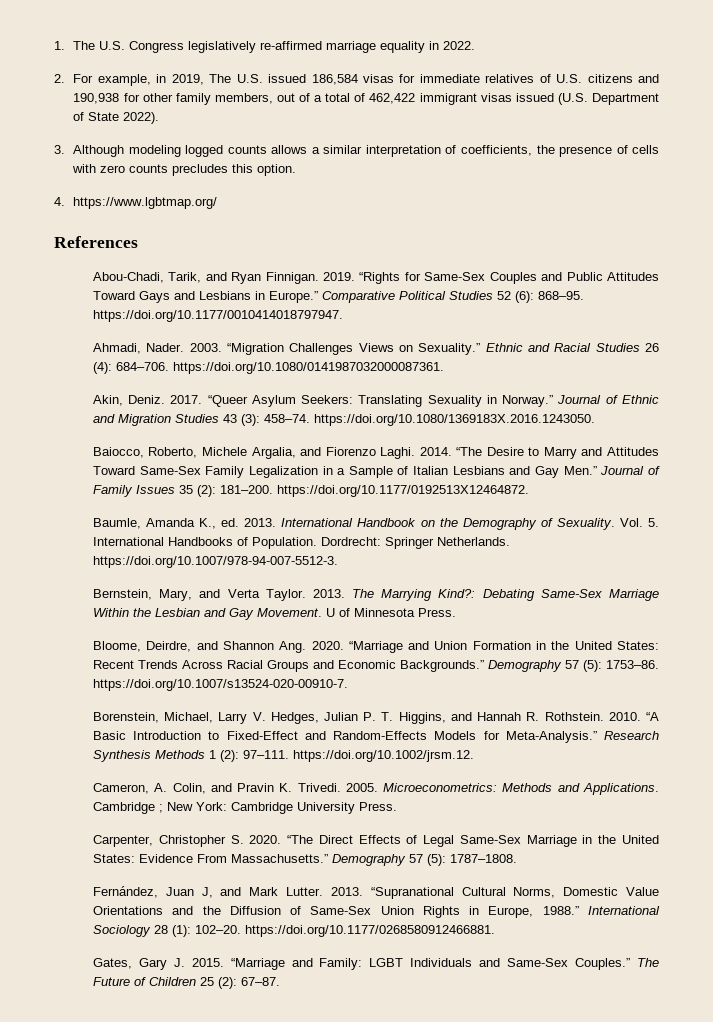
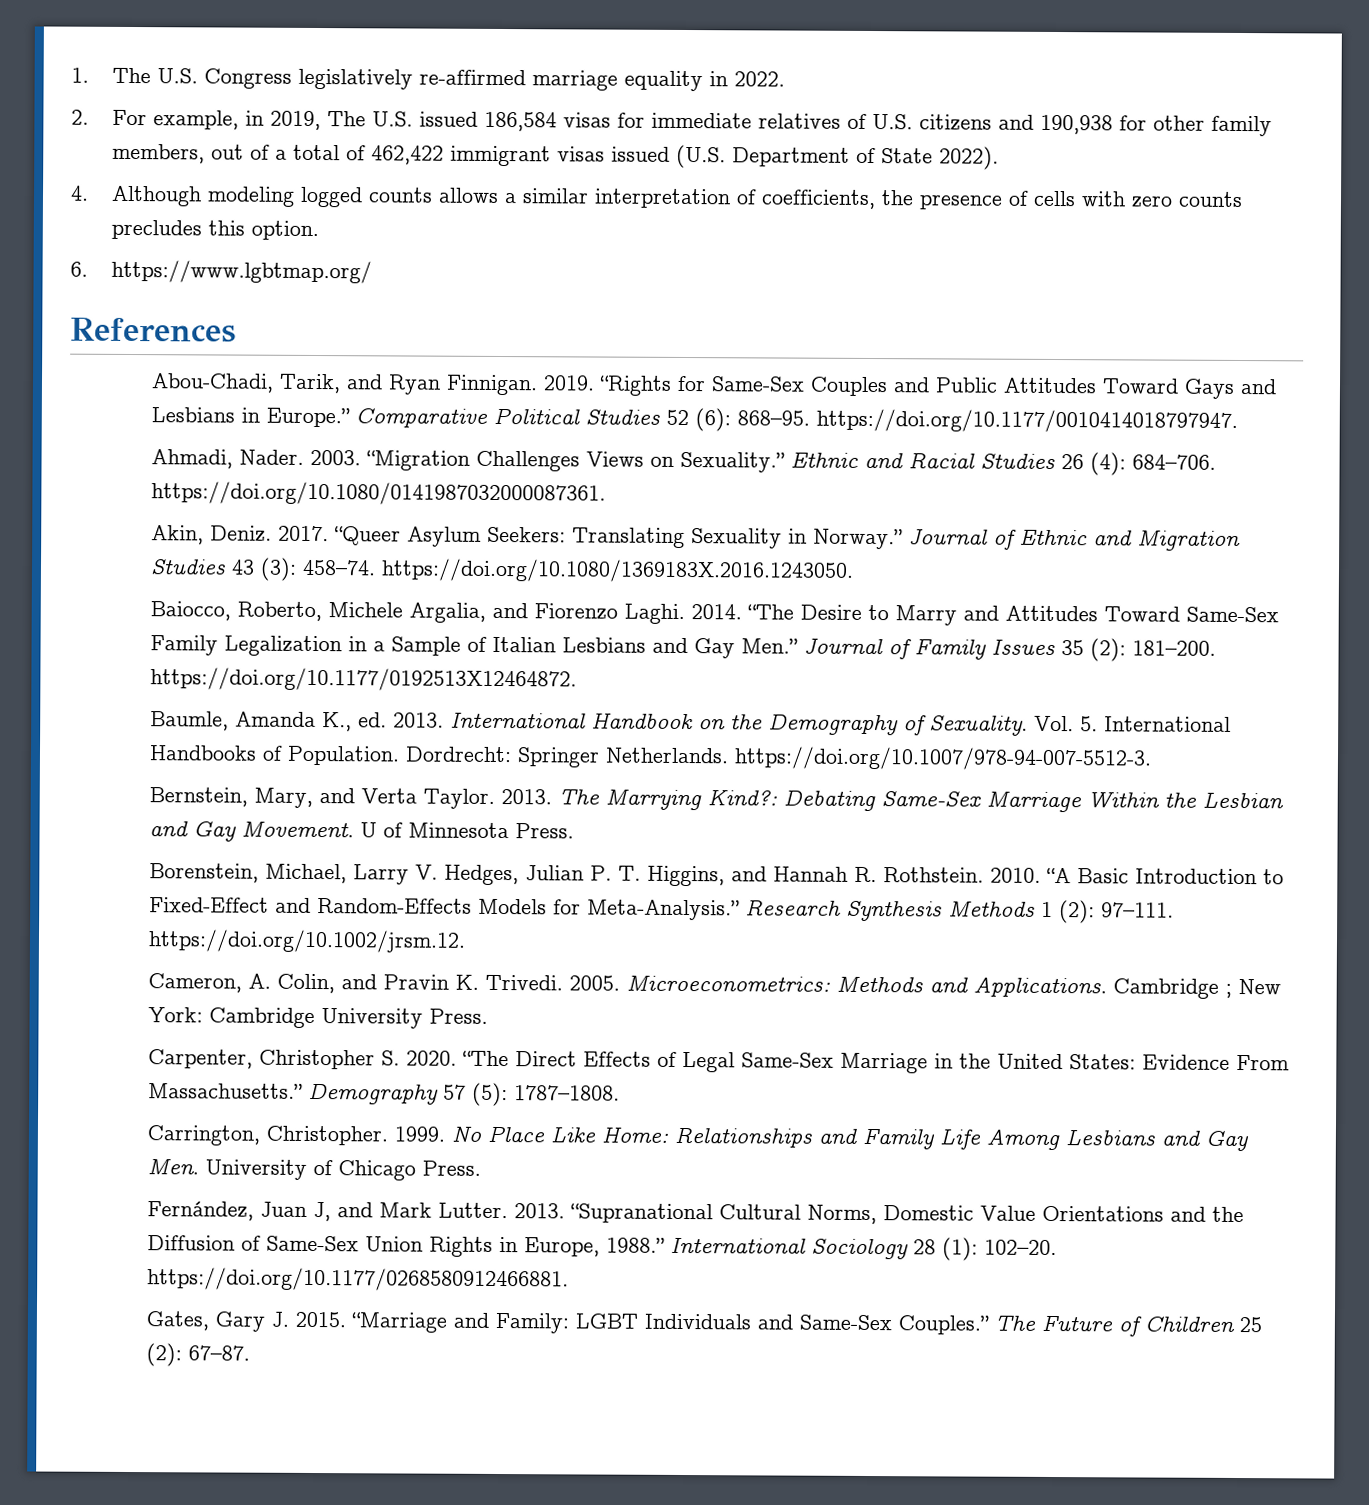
[54,145,65,154] 3. -> [70,185,89,201] 4.
[54,197,65,206] 4. -> [70,261,88,277] 6.
[92,641,659,653] [92,660,659,672] [92,679,348,691] // Bloome, Deirdre, and Shannon Ang. 2020. “Marriage and Union Formation in the United States: Recent Trends Across Racial Groups and Economic Backgrounds.” Demography 57 (5): 1753–86. https://doi.org/10.1007/s13524-020-00910-7. -> (574, 831) none
(517, 858) none -> [146,1125,1249,1152] [146,1158,481,1181] // Carrington, Christopher. 1999. No Place Like Home: Relationships and Family Life Among Lesbians and Gay Men. University of Chicago Press.

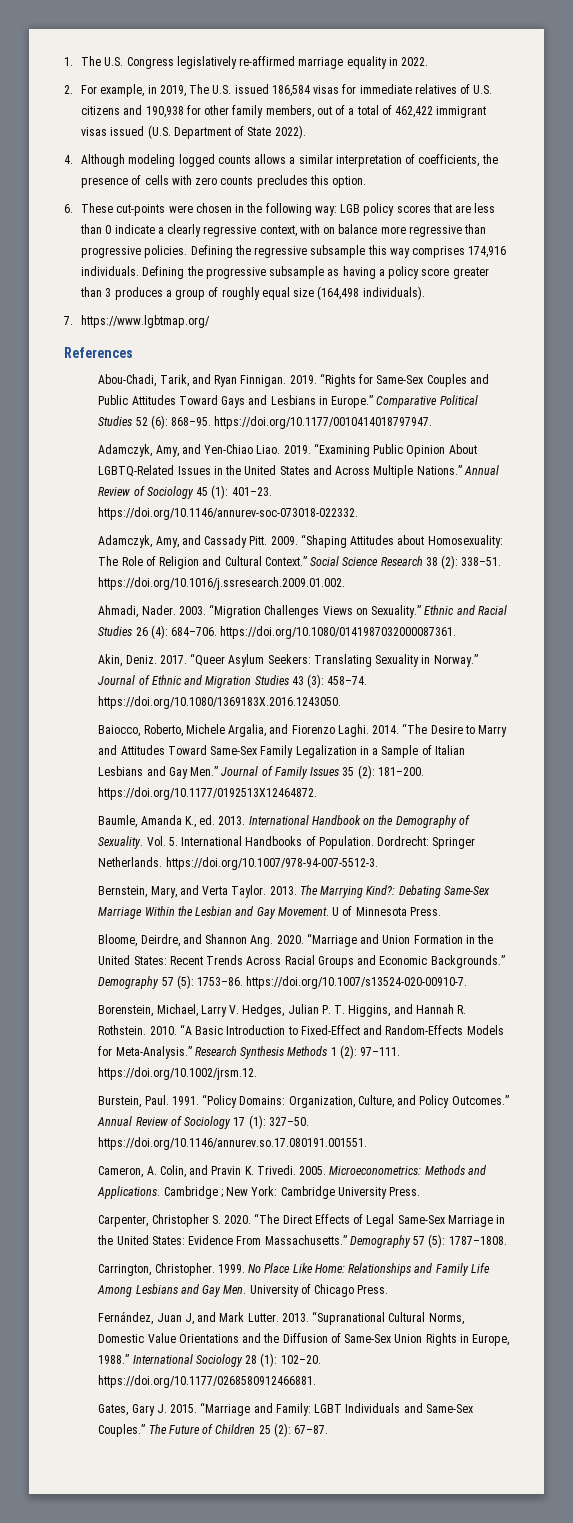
(88, 269) none -> [81,203,496,216] [80,224,487,237] [81,245,507,258] [81,266,489,279] [80,286,425,300] [64,316,73,325] These cut-points were chosen in the following way: LGB policy scores that are less than 0 indicate a clearly regressive context, with on balance more regressive than progressive policies. Defining the regressive subsample this way comprises 174,916 individuals. Defining the progressive subsample as having a policy score greater than 3 produces a group of roughly equal size (164,498 individuals). // 7.
(1238, 420) none -> [98,443,477,457] [98,465,499,478] [98,485,272,499] [98,507,359,520] [98,534,503,548] [98,555,502,569] [98,577,346,590] // Adamczyk, Amy, and Yen-Chiao Liao. 2019. “Examining Public Opinion About LGBTQ-Related Issues in the United States and Across Multiple Nations.” Annual Review of Sociology 45 (1): 401–23. https://doi.org/10.1146/annurev-soc-073018-022332. // Adamczyk, Amy, and Cassady Pitt. 2009. “Shaping Attitudes about Homosexuality: The Role of Religion and Cultural Context.” Social Science Research 38 (2): 338–51. https://doi.org/10.1016/j.ssresearch.2009.01.002.
(574, 831) none -> [98,933,493,947] [98,955,505,968] [98,975,468,989] // Bloome, Deirdre, and Shannon Ang. 2020. “Marriage and Union Formation in the United States: Recent Trends Across Racial Groups and Economic Backgrounds.” Demography 57 (5): 1753–86. https://doi.org/10.1007/s13524-020-00910-7.
(466, 941) none -> [98,1094,509,1108] [97,1115,309,1129] [98,1137,368,1150] // Burstein, Paul. 1991. “Policy Domains: Organization, Culture, and Policy Outcomes.” Annual Review of Sociology 17 (1): 327–50. https://doi.org/10.1146/annurev.so.17.080191.001551.

